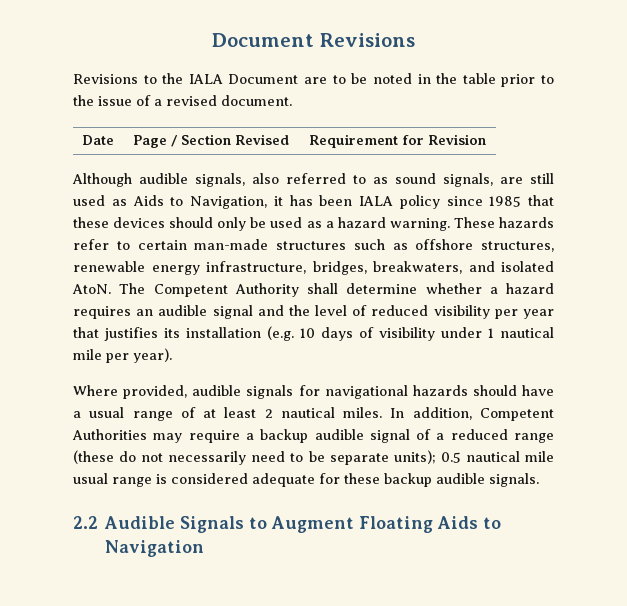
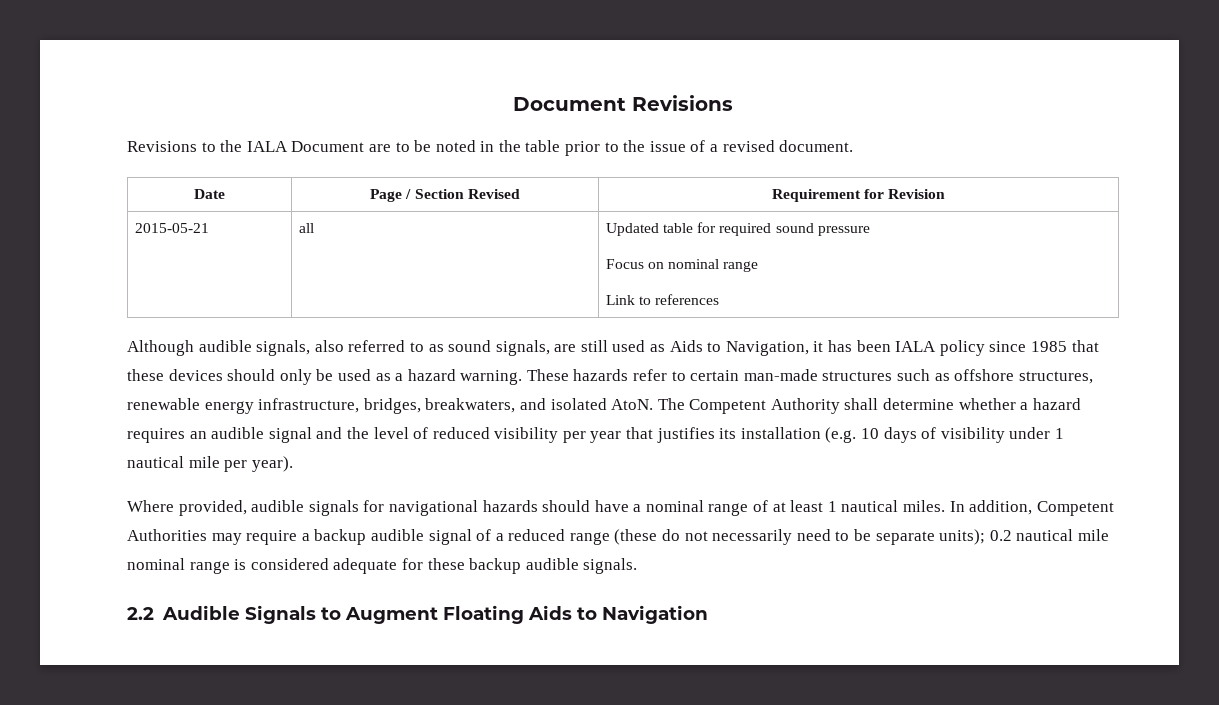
(486, 139) none -> [134,223,209,233] [298,223,314,233] [605,222,870,236] [605,259,759,272] [605,294,720,305] // 2015-05-21 | all | Updated table for required sound pressure // Focus on nominal range // Link to references
[89,407,125,418] usual -> [645,500,704,512] nominal
[264,409,273,418] 2 -> [827,501,837,512] 1
[440,451,554,463] [73,473,108,484] 0.5 nautical mile usual -> [989,529,1109,541] [127,558,185,570] 0.2 nautical mile nominal

